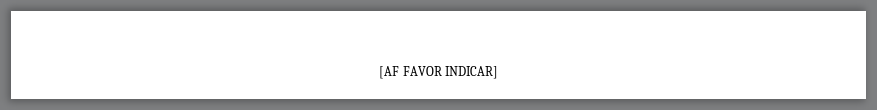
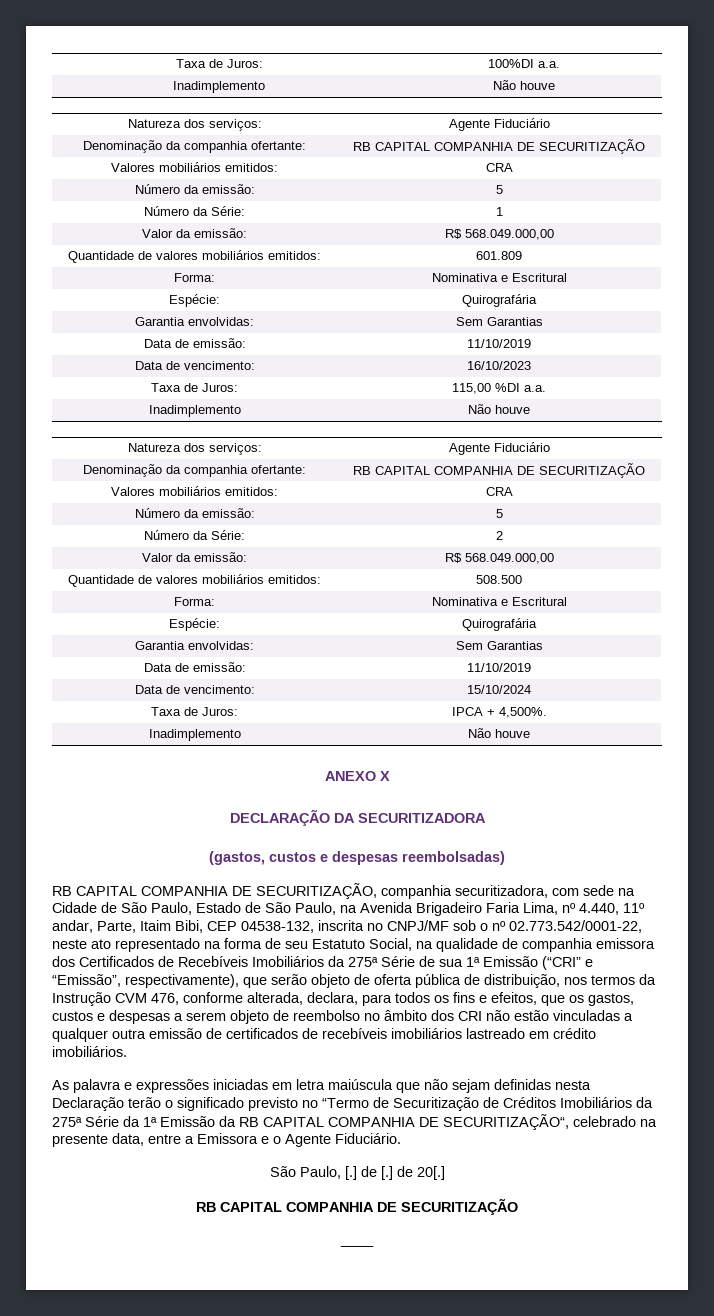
[378,66,499,79] [AF FAVOR INDICAR] -> [175,59,263,68] [487,59,560,68] [173,81,265,93] [492,80,555,90] [127,119,262,131] [448,118,550,131] [83,140,306,153] [353,139,645,154] [111,162,278,172] [485,163,513,172] [134,184,255,194] [495,185,503,194] [144,206,245,216] [495,207,503,216] [142,228,247,238] [444,229,554,240] [67,250,321,263] [476,251,522,260] [174,273,215,282] [431,273,567,282] [169,294,220,307] [462,294,537,307] [135,317,254,326] [455,317,543,326] [143,338,246,348] [467,339,531,348] [134,361,255,370] [467,361,531,370] [151,383,238,392] [452,383,546,394] [148,405,241,417] [468,404,530,414] [127,443,262,455] [448,442,550,455] [83,464,306,477] [353,463,645,478] [111,486,278,496] [485,487,513,496] [134,508,255,518] [495,509,503,518] [144,530,245,540] [495,531,503,540] [142,552,247,562] [444,553,554,564] [67,574,321,587] [476,575,522,584] [174,597,215,606] [431,597,567,606] [169,618,220,631] [462,618,537,631] [135,641,254,650] [455,641,543,650] [143,662,246,672] [467,663,531,672] [134,685,255,694] [467,685,531,694] [151,707,238,716] [451,707,547,718] [148,729,241,741] [468,728,530,738] [324,771,390,781] [229,809,486,826] [209,851,505,865] [52,883,635,899] [52,902,645,916] [52,920,642,933] [52,938,655,952] [52,956,593,970] [52,974,656,988] [52,992,634,1006] [52,1010,633,1024] [52,1028,596,1042] [52,1046,127,1057] [52,1079,591,1093] [52,1097,653,1111] [52,1114,657,1130] [52,1133,401,1147] [269,1166,445,1180] [196,1198,518,1215] [340,1244,374,1247] Taxa de Juros: | 100%DI a.a. // Inadimplemento | Não houve // Natureza dos serviços: | Agente Fiduciário // Denominação da companhia ofertante: | RB CAPITAL COMPANHIA DE SECURITIZAÇÃO // Valores mobiliários emitidos: | CRA // Número da emissão: | 5 // Número da Série: | 1 // Valor da emissão: | R$ 568.049.000,00 // Quantidade de valores mobiliários emitidos: | 601.809 // Forma: | Nominativa e Escritural // Espécie: | Quirografária // Garantia envolvidas: | Sem Garantias // Data de emissão: | 11/10/2019 // Data de vencimento: | 16/10/2023 // Taxa de Juros: | 115,00 %DI a.a. // Inadimplemento | Não houve // Natureza dos serviços: | Agente Fiduciário // Denominação da companhia ofertante: | RB CAPITAL COMPANHIA DE SECURITIZAÇÃO // Valores mobiliários emitidos: | CRA // Número da emissão: | 5 // Número da Série: | 2 // Valor da emissão: | R$ 568.049.000,00 // Quantidade de valores mobiliários emitidos: | 508.500 // Forma: | Nominativa e Escritural // Espécie: | Quirografária // Garantia envolvidas: | Sem Garantias // Data de emissão: | 11/10/2019 // Data de vencimento: | 15/10/2024 // Taxa de Juros: | IPCA + 4,500%. // Inadimplemento | Não houve // ANEXO X // DECLARAÇÃO DA SECURITIZADORA // (gastos, custos e despesas reembolsadas) // RB CAPITAL COMPANHIA DE SECURITIZAÇÃO, companhia securitizadora, com sede na Cidade de São Paulo, Estado de São Paulo, na Avenida Brigadeiro Faria Lima, nº 4.440, 11º andar, Parte, Itaim Bibi, CEP 04538-132, inscrita no CNPJ/MF sob o nº 02.773.542/0001-22, neste ato representado na forma de seu Estatuto Social, na qualidade de companhia emissora dos Certificados de Recebíveis Imobiliários da 275ª Série de sua 1ª Emissão (“CRI” e “Emissão”, respectivamente), que serão objeto de oferta pública de distribuição, nos termos da Instrução CVM 476, conforme alterada, declara, para todos os fins e efeitos, que os gastos, custos e despesas a serem objeto de reembolso no âmbito dos CRI não estão vinculadas a qualquer outra emissão de certificados de recebíveis imobiliários lastreado em crédito imobiliários. // As palavra e expressões iniciadas em letra maiúscula que não sejam definidas nesta Declaração terão o significado previsto no “Termo de Securitização de Créditos Imobiliários da 275ª Série da 1ª Emissão da RB CAPITAL COMPANHIA DE SECURITIZAÇÃO“, celebrado na presente data, entre a Emissora e o Agente Fiduciário. // São Paulo, [.] de [.] de 20[.] // RB CAPITAL COMPANHIA DE SECURITIZAÇÃO // ____

